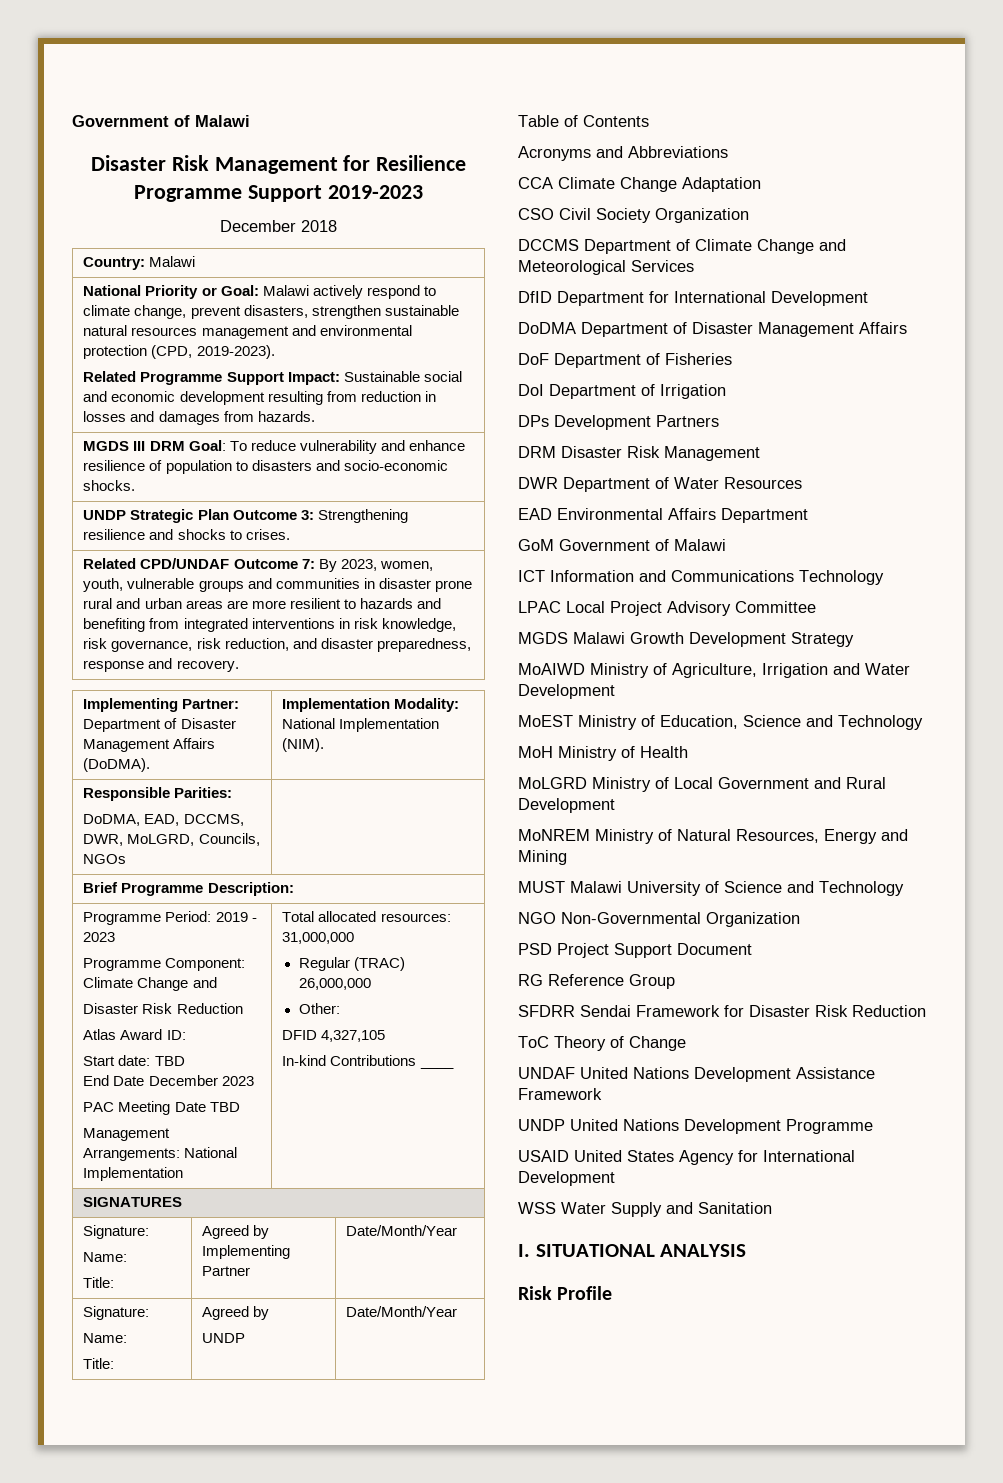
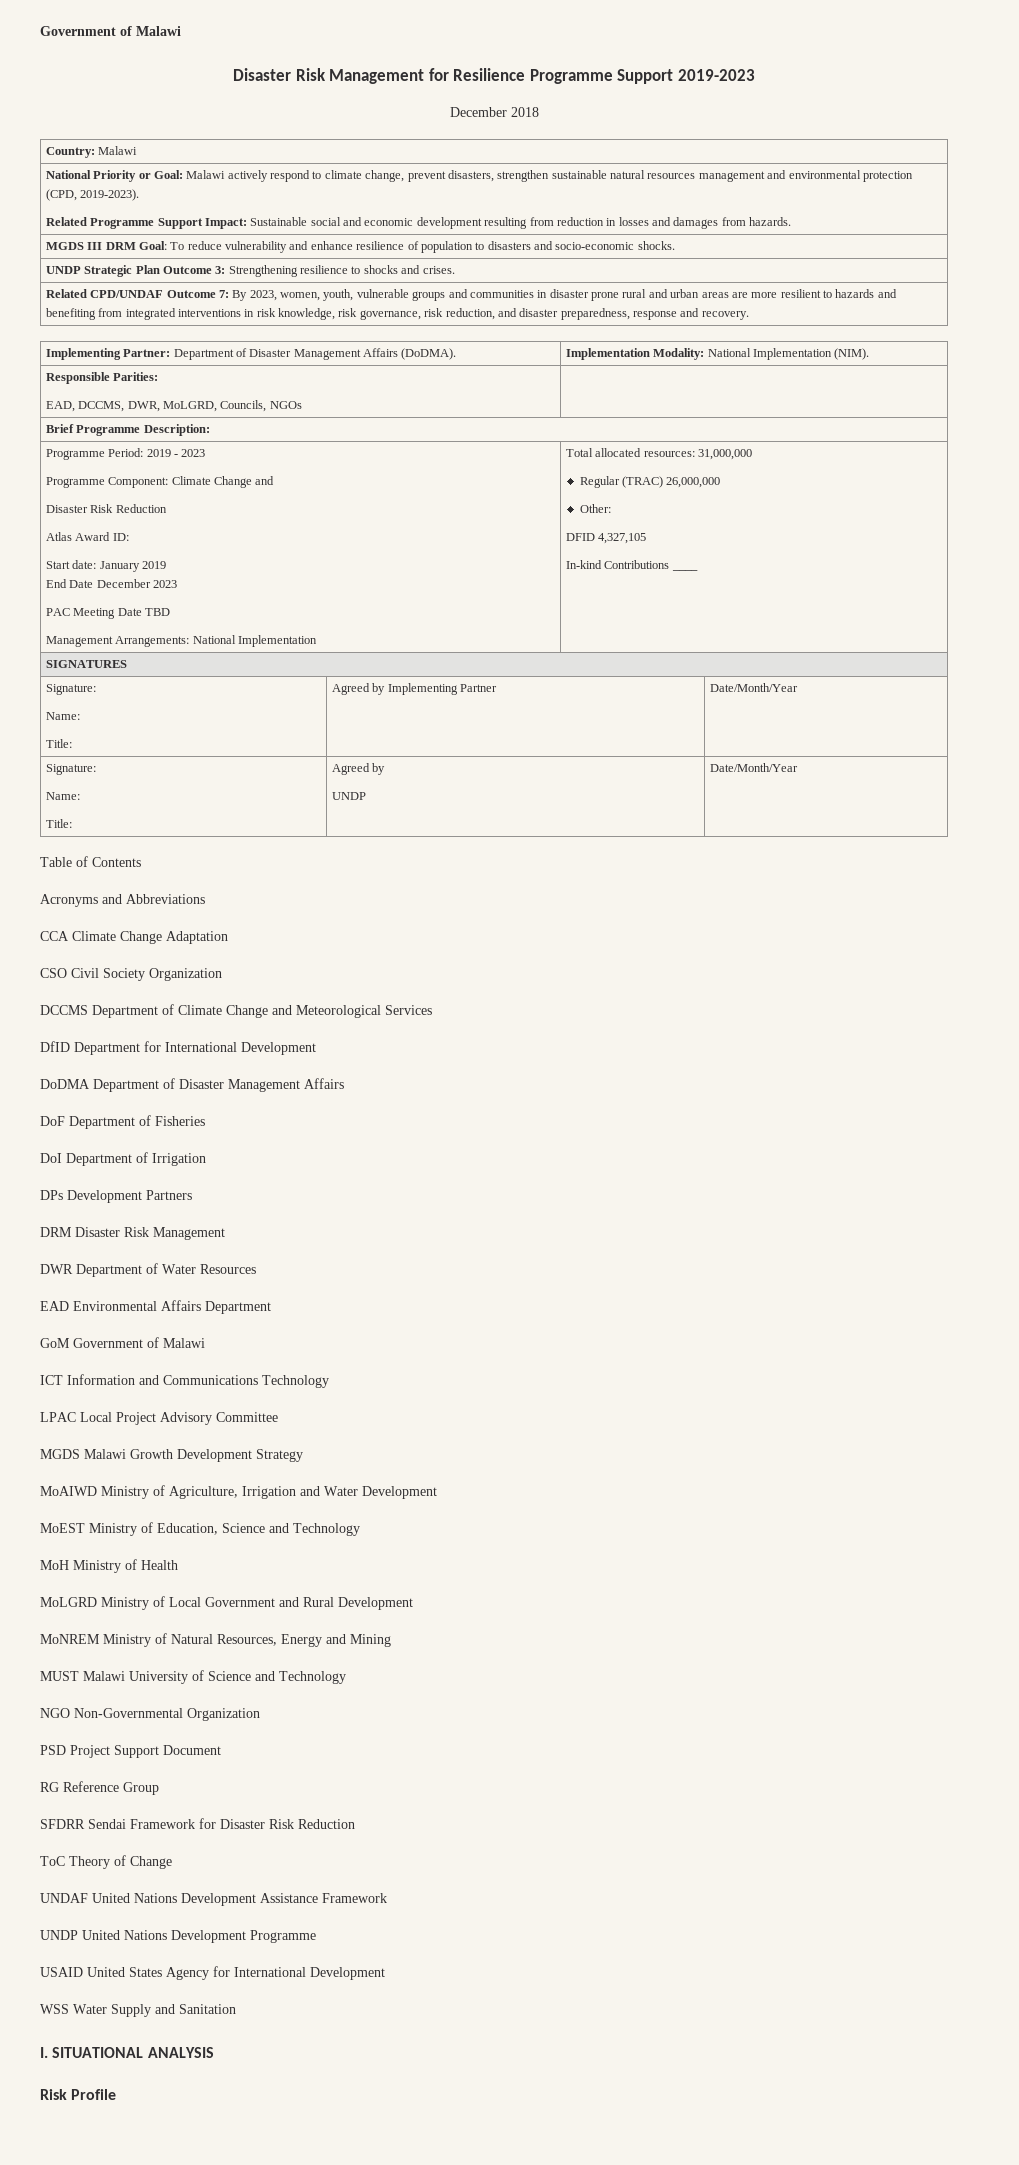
[149,529,242,540] and shocks to -> [351,265,421,274] to shocks and
[83,814,141,826] DoDMA, -> (159, 376) none
[154,1056,185,1066] TBD -> [99,561,166,572] January 2019

